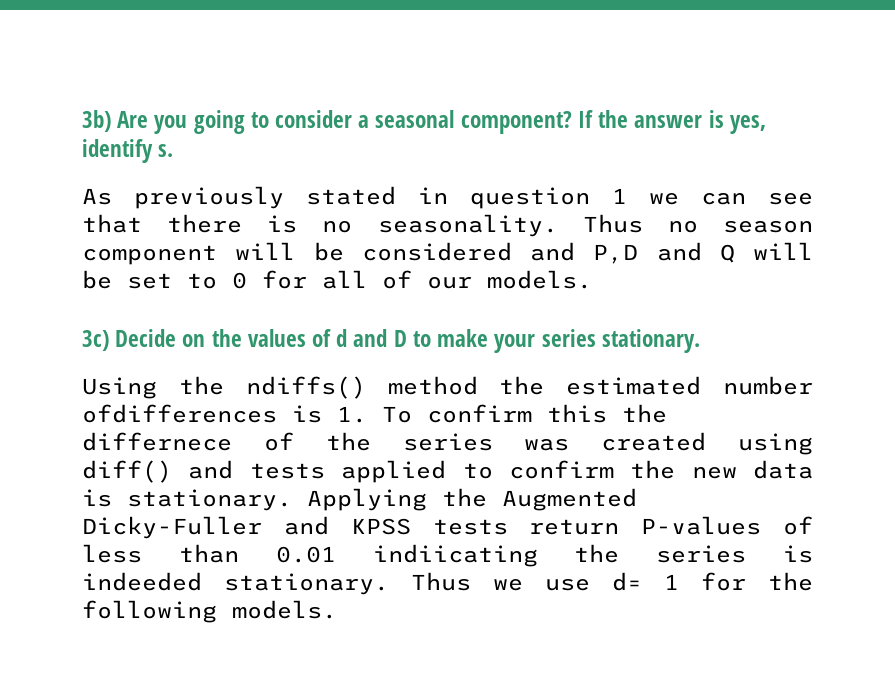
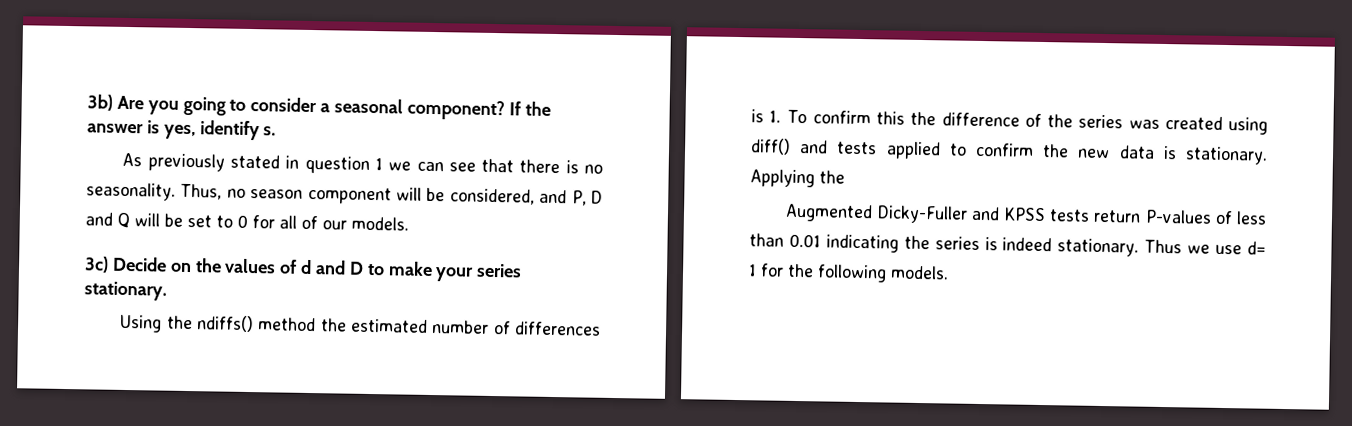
[582,214,643,233] Thus -> [180,183,223,200] Thus,
[361,242,639,264] considered and P,D -> [449,188,603,206] considered, and P, D
[82,404,277,423] ofdifferences -> [492,321,602,336] of differences
[82,432,232,451] differnece -> [941,112,1020,127] difference
(487, 497) none -> (845, 177) //
[372,544,538,567] indiicating -> [825,234,899,253] indicating
[82,572,202,591] indeeded -> [1002,237,1053,252] indeed

